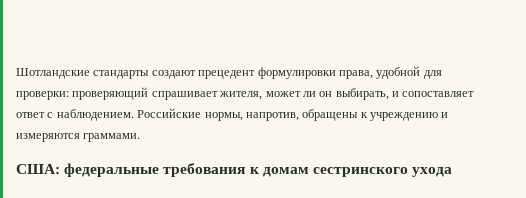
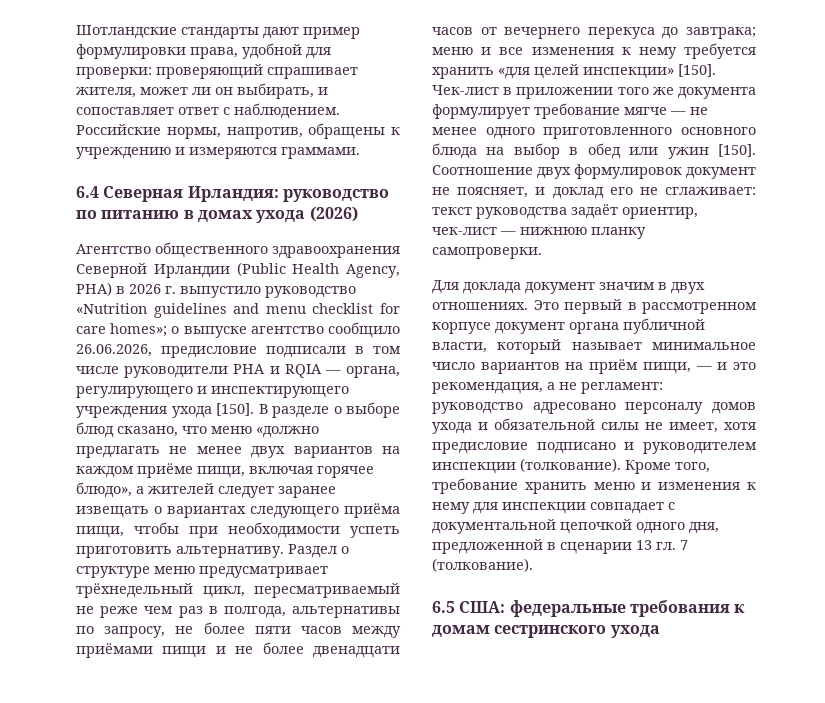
[151,70,256,79] создают прецедент -> [263,27,360,39] дают пример
(141, 137) none -> [76,186,389,202] [76,206,358,223] [76,242,400,258] [76,262,400,278] [76,282,356,298] [76,303,400,318] [76,322,400,338] [76,344,401,358] [76,364,400,378] [76,386,349,398] [76,402,400,418] [76,422,319,438] [76,446,400,458] [76,463,374,478] [76,482,336,498] [76,503,400,518] [76,522,400,538] [76,544,349,558] [76,566,328,578] [76,583,400,598] [76,606,400,618] [76,622,401,638] [76,642,400,658] [432,27,756,39] [432,43,756,59] [432,64,716,79] [432,85,756,99] [432,103,708,119] [432,127,756,139] [432,143,756,159] [432,164,756,179] [432,187,756,199] [432,204,698,219] [432,227,646,239] [432,247,542,259] [432,280,705,294] [432,299,757,314] [432,318,705,334] [432,339,756,354] [432,359,756,374] [432,382,663,394] [432,402,756,414] [432,418,756,434] [432,442,757,454] [432,458,710,474] [432,478,756,494] [432,502,675,514] [432,519,719,534] [432,539,688,554] [432,558,533,572] [432,601,455,613] 6.4 Северная Ирландия: руководство по питанию в домах ухода (2026) // Агентство общественного здравоохранения Северной Ирландии (Public Health Agency, PHA) в 2026 г. выпустило руководство «Nutrition guidelines and menu checklist for care homes»; о выпуске агентство сообщило 26.06.2026, предисловие подписали в том числе руководители PHA и RQIA — органа, регулирующего и инспектирующего учреждения ухода [150]. В разделе о выборе блюд сказано, что меню «должно предлагать не менее двух вариантов на каждом приёме пищи, включая горячее блюдо», а жителей следует заранее извещать о вариантах следующего приёма пищи, чтобы при необходимости успеть приготовить альтернативу. Раздел о структуре меню предусматривает трёхнедельный цикл, пересматриваемый не реже чем раз в полгода, альтернативы по запросу, не более пяти часов между приёмами пищи и не более двенадцати часов от вечернего перекуса до завтрака; меню и все изменения к нему требуется хранить «для целей инспекции» [150]. Чек-лист в приложении того же документа формулирует требование мягче — не менее одного приготовленного основного блюда на выбор в обед или ужин [150]. Соотношение двух формулировок документ не поясняет, и доклад его не сглаживает: текст руководства задаёт ориентир, чек-лист — нижнюю планку самопроверки. // Для доклада документ значим в двух отношениях. Это первый в рассмотренном корпусе документ органа публичной власти, который называет минимальное число вариантов на приём пищи, — и это рекомендация, а не регламент: руководство адресовано персоналу домов ухода и обязательной силы не имеет, хотя предисловие подписано и руководителем инспекции (толкование). Кроме того, требование хранить меню и изменения к нему для инспекции совпадает с документальной цепочкой одного дня, предложенной в сценарии 13 гл. 7 (толкование). // 6.5

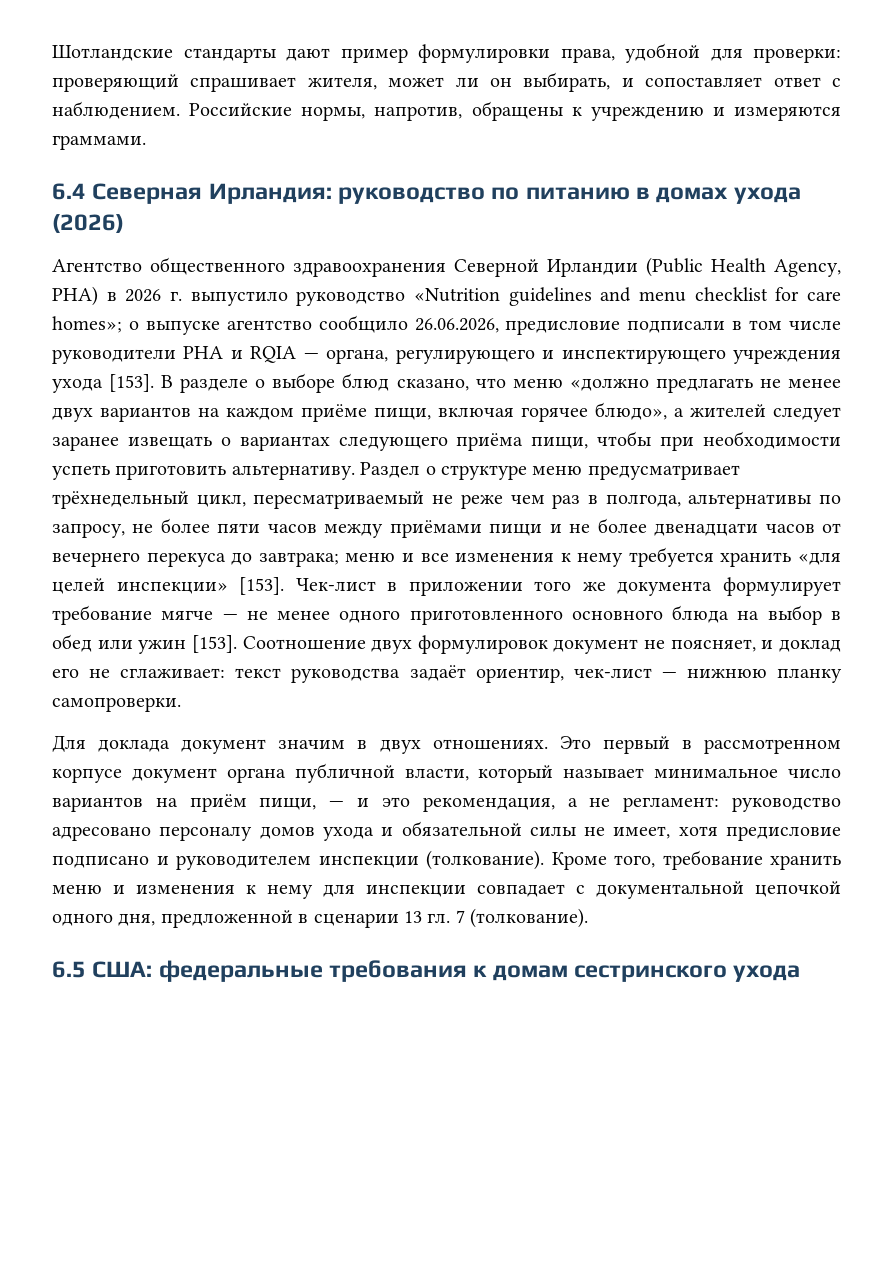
[216,403,254,416] [150]. -> [109,374,155,392] [153].
[678,64,716,77] [150]. -> [239,577,285,595] [153].
[718,144,756,157] [150]. -> [191,635,237,653] [153].

